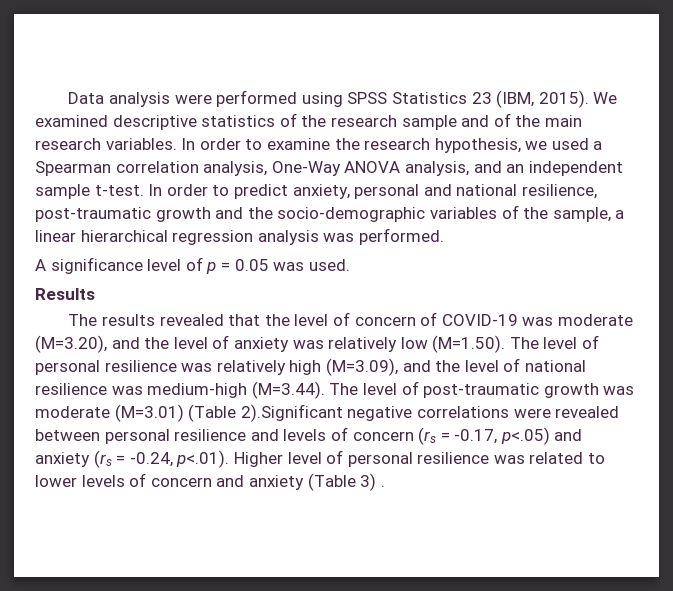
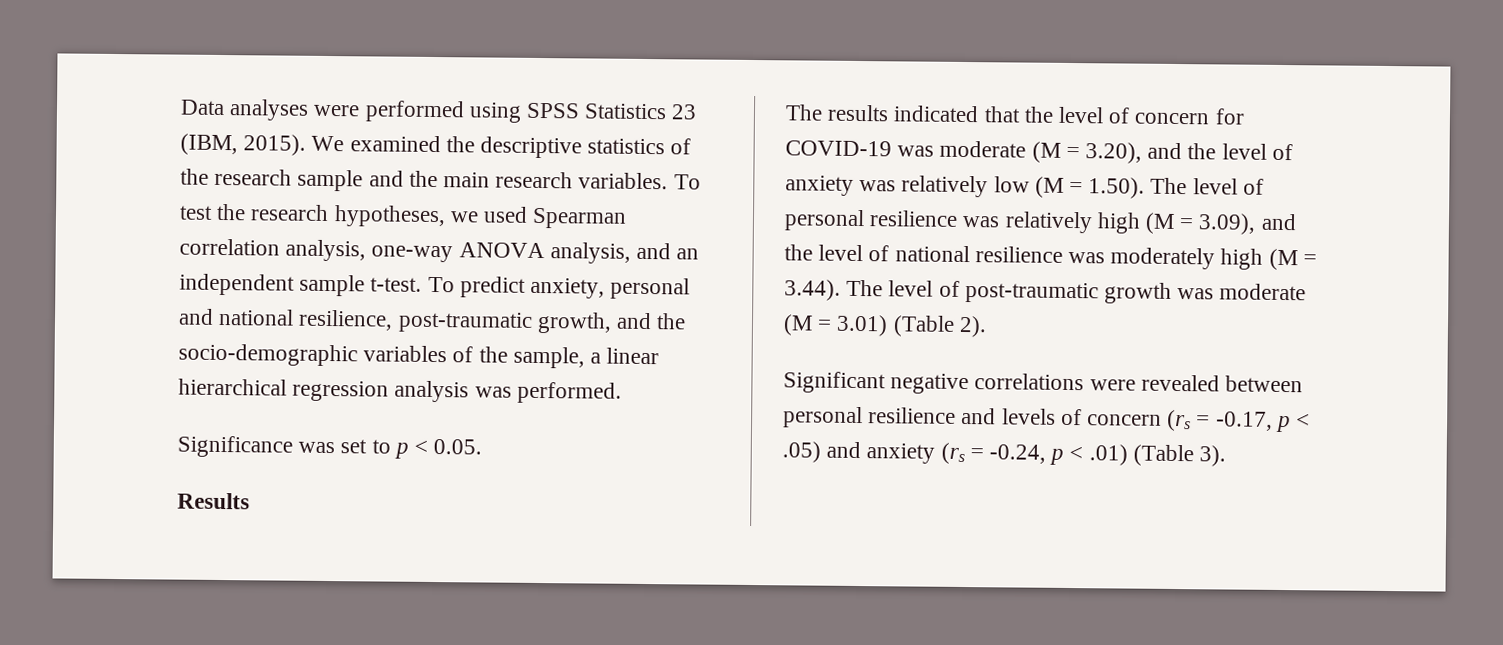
[109,92,171,107] analysis -> [229,99,310,121] analyses
(108, 121) none -> [445,136,475,153] the
[493,113,511,127] of -> (404, 178) none
[181,138,521,153] In order to examine the research hypothesis, -> [673,174,701,190] [179,203,446,228] To test the research hypotheses,
[593,141,603,150] a -> (529, 214) none
[271,161,341,176] One-Way -> [371,245,454,263] one-way
[148,184,230,196] In order to -> [427,276,455,293] To
[155,207,211,222] growth -> [536,311,612,334] growth,
[35,257,350,274] A significance level of p = 0.05 was used. -> [177,435,483,459] Significance was set to p < 0.05.
[159,314,224,326] revealed -> [893,105,980,123] indicated
[420,312,438,326] of -> [1214,108,1245,125] for
[35,335,107,353] (M=3.20), -> [1031,141,1143,164] (M = 3.20),
[432,335,506,353] (M=1.50). -> [1034,176,1146,199] (M = 1.50).
[325,358,398,376] (M=3.09), -> [1145,212,1257,235] (M = 3.09),
[147,381,325,399] medium-high (M=3.44). -> [1110,247,1317,271] [784,279,841,301] moderately high (M = 3.44).
[114,404,343,422] (M=3.01) (Table 2).Significant -> [783,314,987,338] [783,371,886,394] (M = 3.01) (Table 2). // Significant
[500,427,550,445] p<.05) -> [1274,413,1311,433] [782,441,821,463] p < .05)
[176,450,606,468] [35,473,385,491] p<.01). Higher level of personal resilience was related to lower levels of concern and anxiety (Table 3) . -> [1049,444,1227,467] p < .01) (Table 3).

